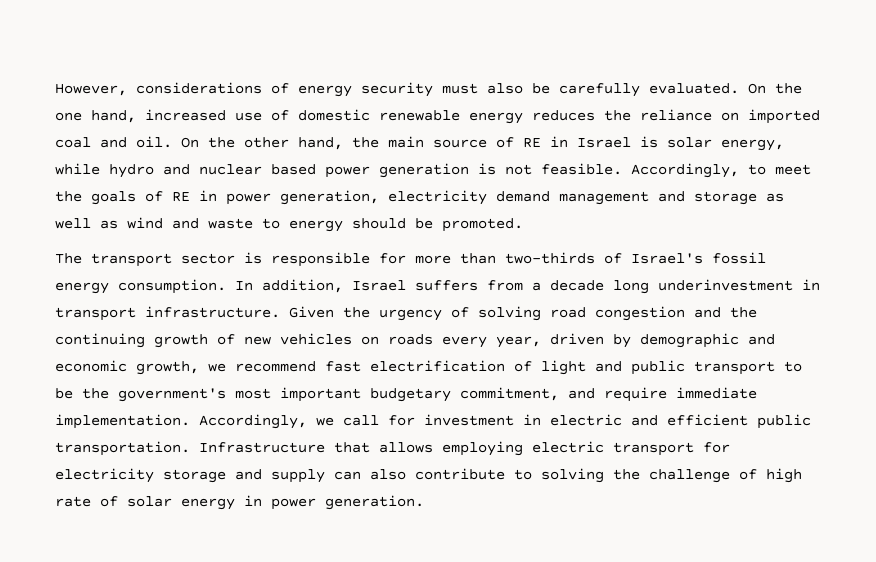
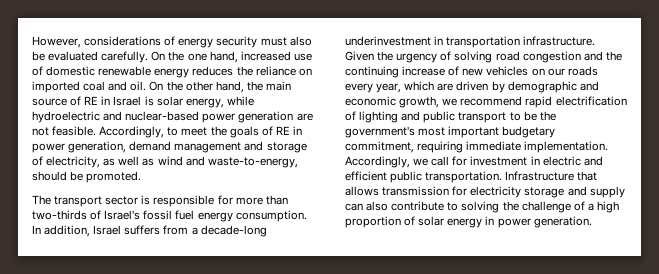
[559,83,739,97] carefully evaluated. -> [48,51,149,63] evaluated carefully.
[109,164,316,178] hydro and nuclear based -> [32,111,200,123] hydroelectric and nuclear-based
[478,163,496,175] is -> [296,113,313,121] are
[388,190,487,205] electricity -> (127, 147) none
(757, 198) none -> [32,156,101,168] of electricity,
[208,218,343,232] waste to energy -> [207,157,298,168] waste-to-energy,
(766, 258) none -> [175,210,195,220] fuel
[550,280,649,294] decade long -> [200,225,267,237] decade-long
[55,307,136,321] transport -> [446,36,521,48] transportation
[154,334,208,348] growth -> [402,66,446,76] increase
(379, 340) none -> [547,68,565,76] our
(541, 342) none -> [404,81,454,91] which are
[325,361,361,372] fast -> [525,96,553,108] rapid
[541,360,586,375] light -> [359,111,399,123] lighting
[568,387,667,402] and require -> [417,141,464,153] requiring
[442,441,694,456] employing electric transport -> [382,186,450,196] transmission
[766,468,802,483] [55,496,91,507] high rate -> [587,201,619,213] [345,216,401,228] a high proportion

